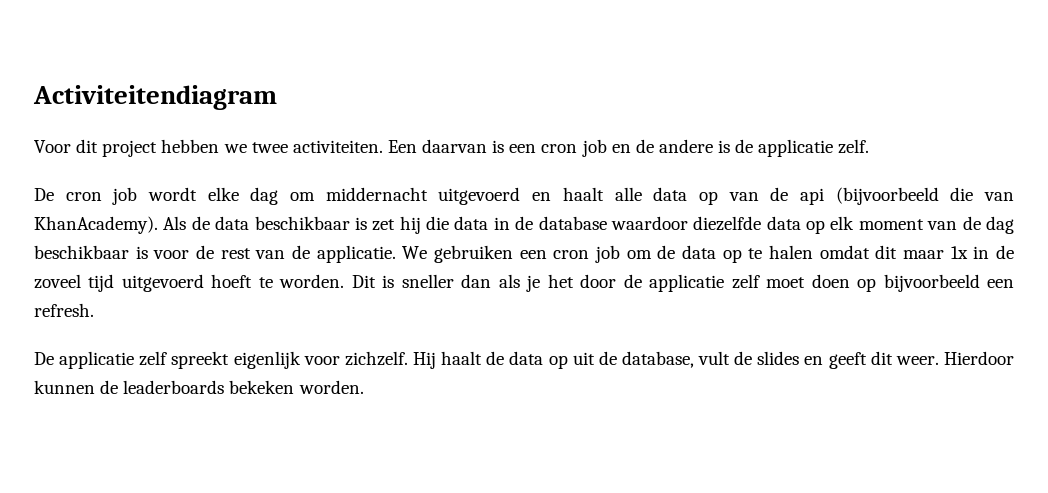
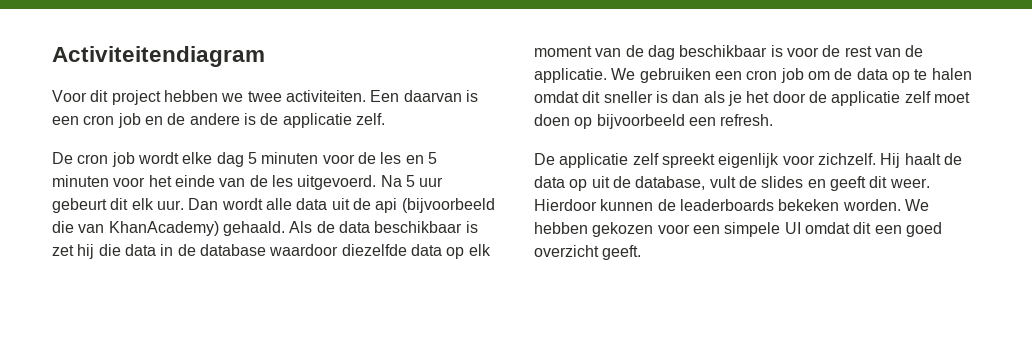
[290,187,759,205] om middernacht uitgevoerd en haalt alle data op van -> [247,152,437,164] [52,175,444,190] [52,198,350,213] 5 minuten voor de les en 5 minuten voor het einde van de les uitgevoerd. Na 5 uur gebeurt dit elk uur. Dan wordt alle data uit
[34,216,158,234] KhanAcademy). -> [108,221,285,236] KhanAcademy) gehaald.
[902,245,1014,259] [34,274,454,292] maar 1x in de zoveel tijd uitgevoerd hoeft te worden. Dit is sneller -> [603,91,668,103] sneller is
(364, 387) none -> [904,199,929,211] [534,222,942,237] [534,245,642,260] We hebben gekozen voor een simpele UI omdat dit een goed overzicht geeft.

